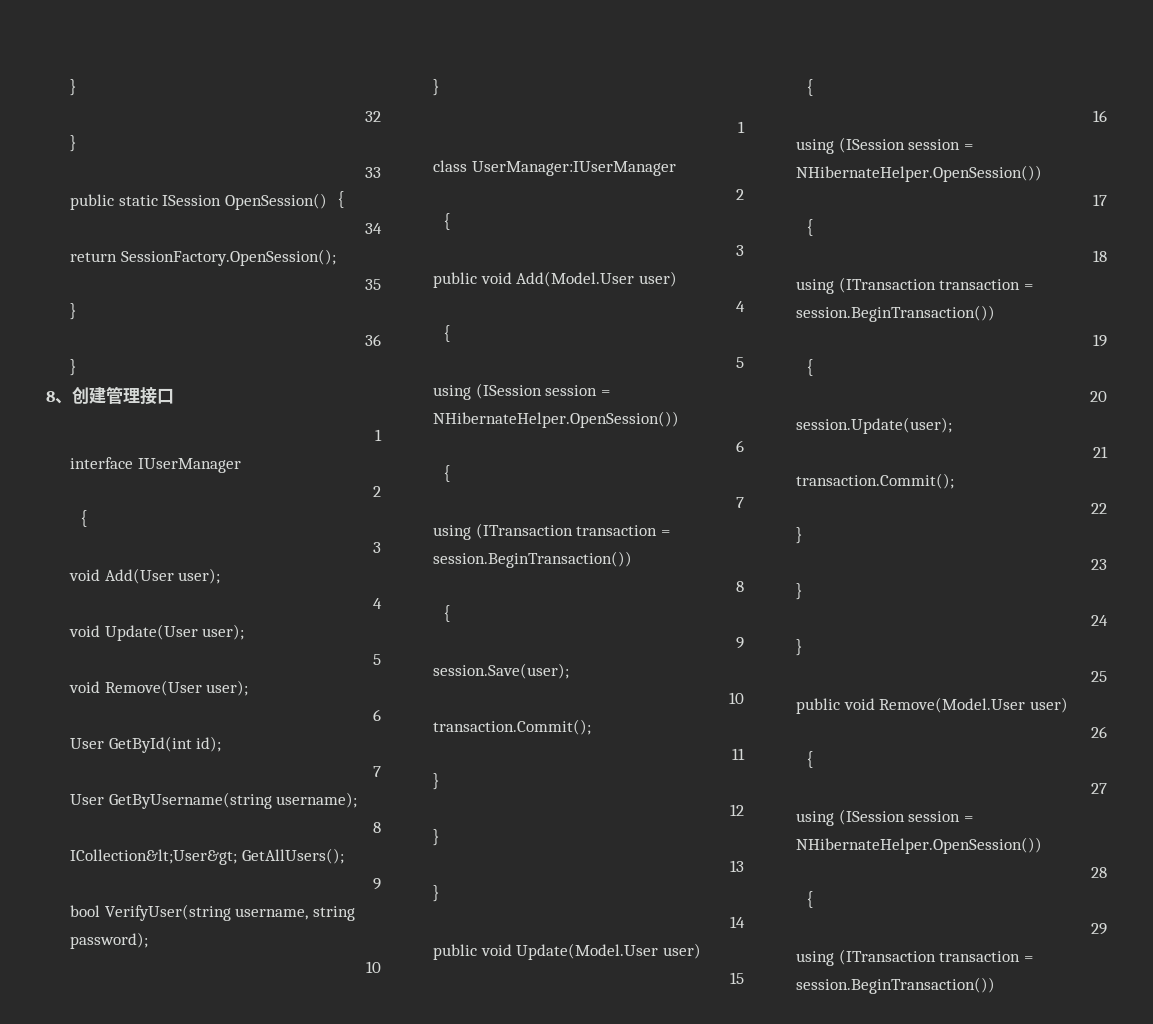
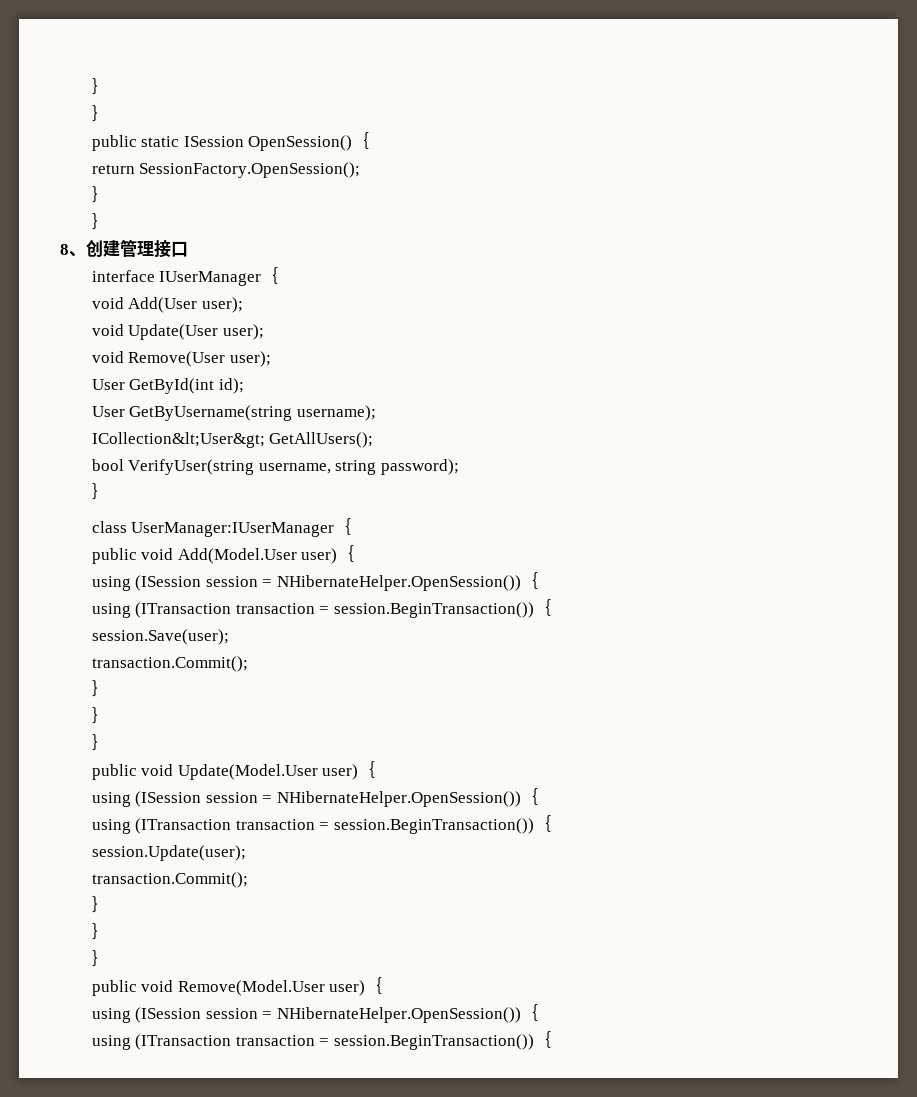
[70,79,88,96] [365,111,381,122] [70,135,88,152] [365,167,381,178] ｝ // 32 // ｝ // 33 -> [91,78,109,95] [91,105,109,122] ｝ // ｝
[365,223,382,234] // 34 -> (370, 140) none
[365,279,381,290] [70,303,88,320] [365,334,381,346] // 35 // ｝ // 36 -> [91,186,109,203] // ｝
[375,429,382,441] // 1 -> (188, 249) none
[373,486,381,497] [70,510,88,527] [373,542,381,553] // 2 // ｛ // 3 -> [261,267,279,284] ｛
[373,598,382,609] // 4 -> (243, 305) none
[373,654,381,665] // 5 -> (264, 332) none
[373,709,381,721] // 6 -> (271, 359) none
[373,766,381,777] // 7 -> (244, 386) none
[373,822,381,833] // 8 -> (376, 413) none
[373,878,381,890] // 9 -> (374, 440) none
[366,961,381,973] [433,79,451,96] [738,121,745,133] // 10 // ｝ // 1 -> [91,483,109,500] // ｝
[736,189,744,200] [433,213,451,230] [736,245,744,256] // 2 // ｛ // 3 -> [334,518,352,535] ｛
[736,301,745,312] [433,325,451,342] [736,357,744,368] [433,383,610,400] [433,411,680,428] [736,440,744,452] [433,465,451,482] [736,497,744,508] [433,523,670,540] [433,551,633,568] [736,581,744,592] [433,605,451,622] [736,637,744,649] // 4 // ｛ // 5 // using (ISession session = NHibernateHelper.OpenSession()) // 6 // ｛ // 7 // using (ITransaction transaction = session.BeginTransaction()) // 8 // ｛ // 9 -> [337,545,355,562] [91,572,539,591] [91,599,552,618] ｛ // using (ISession session = NHibernateHelper.OpenSession())｛ // using (ITransaction transaction = session.BeginTransaction())｛
[729,692,744,704] [433,719,592,735] [732,748,745,760] [433,773,451,790] [730,804,744,816] [433,829,451,846] [730,860,744,872] [433,885,451,902] [730,916,745,928] // 10 // transaction.Commit(); // 11 // ｝ // 12 // ｝ // 13 // ｝ // 14 -> [91,656,248,672] [91,680,109,697] [91,707,109,724] [91,734,109,751] // transaction.Commit(); // ｝ // ｝ // ｝
[730,972,744,984] [796,79,814,96] [1093,110,1107,122] [796,137,973,154] [796,165,1043,182] [1093,194,1107,206] [796,219,814,236] [1093,250,1107,262] [796,277,1033,294] [796,305,996,322] [1093,334,1107,347] [796,359,814,376] [1090,391,1107,402] // 15 // ｛ // 16 // using (ISession session = NHibernateHelper.OpenSession()) // 17 // ｛ // 18 // using (ITransaction transaction = session.BeginTransaction()) // 19 // ｛ // 20 -> [358,761,376,778] [91,788,539,807] [91,815,552,834] ｛ // using (ISession session = NHibernateHelper.OpenSession())｛ // using (ITransaction transaction = session.BeginTransaction())｛
[1093,446,1108,458] [796,473,955,489] [1091,503,1107,514] [796,527,814,544] [1091,559,1107,570] [796,583,814,600] [1091,615,1108,626] [796,639,814,656] [1091,671,1107,682] // 21 // transaction.Commit(); // 22 // ｝ // 23 // ｝ // 24 // ｝ // 25 -> [91,872,248,888] [91,896,109,913] [91,923,109,940] [91,950,109,967] // transaction.Commit(); // ｝ // ｝ // ｝
[1091,726,1107,738] [796,751,814,768] [1091,783,1107,794] [796,809,973,826] [796,837,1043,854] [1091,867,1107,878] [796,891,814,908] [1091,923,1107,935] [796,949,1033,966] [796,977,996,994] // 26 // ｛ // 27 // using (ISession session = NHibernateHelper.OpenSession()) // 28 // ｛ // 29 // using (ITransaction transaction = session.BeginTransaction()) -> [365,977,383,994] [91,1004,539,1023] [91,1031,552,1050] ｛ // using (ISession session = NHibernateHelper.OpenSession())｛ // using (ITransaction transaction = session.BeginTransaction())｛

